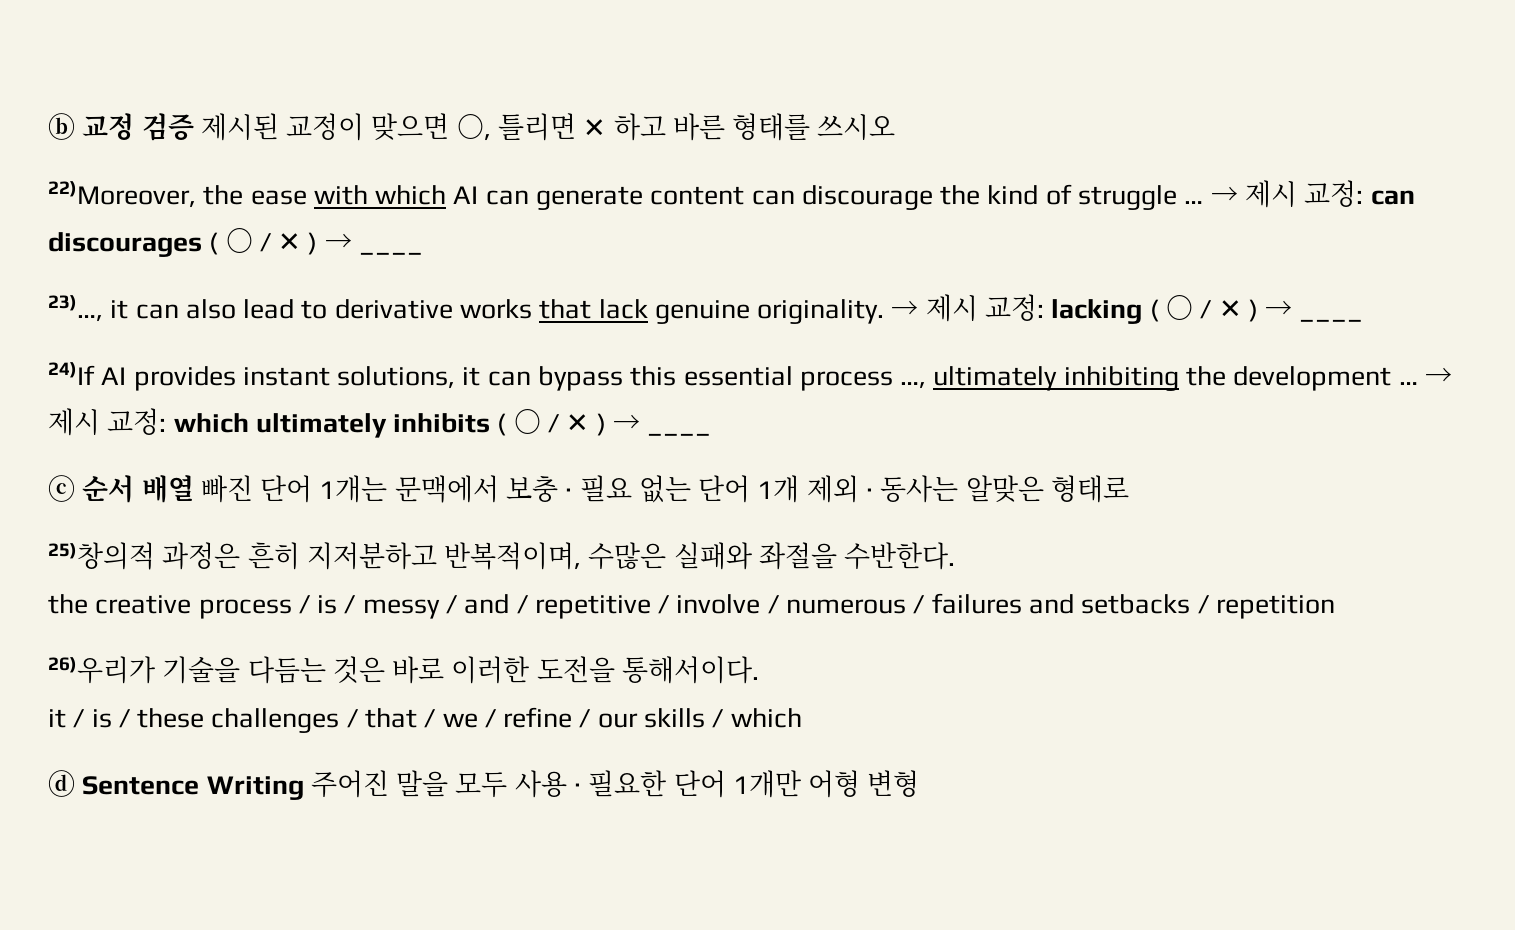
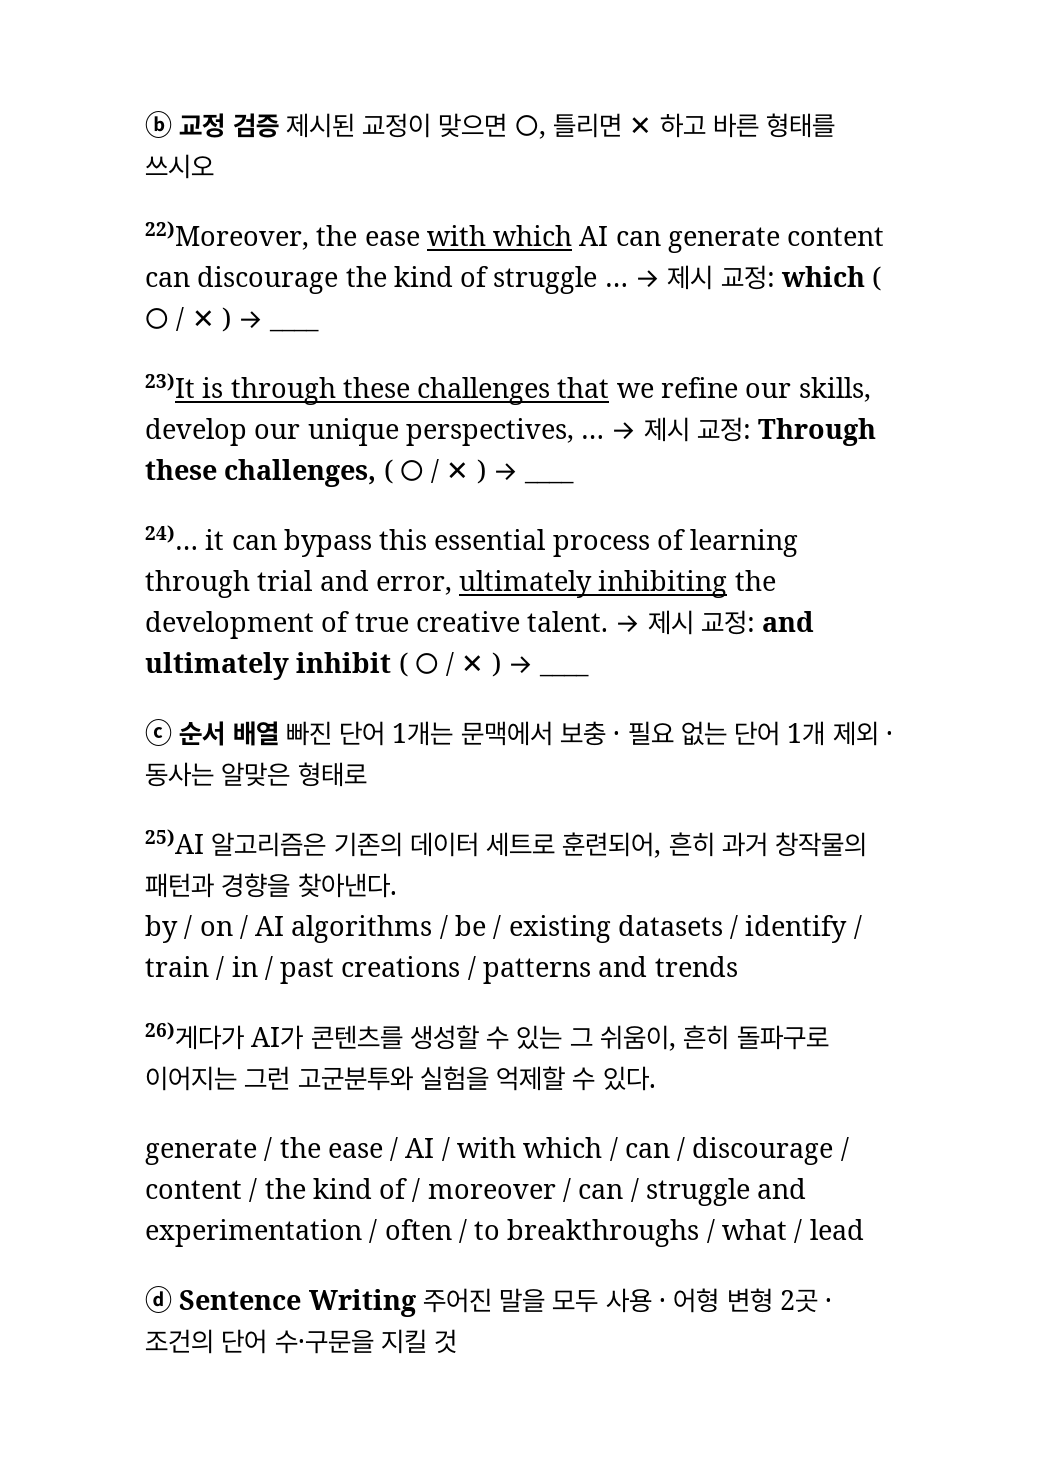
[1370,190,1415,205] [48,228,352,257] [359,251,424,255] [48,294,1293,324] [1299,318,1364,322] [48,362,456,391] can discourages ( ○ / ✕ ) → ____ // 23)…, it can also lead to derivative works that lack genuine originality. → 제시 교정: lacking ( ○ / ✕ ) → ____ // 24)If AI provides instant solutions, -> [780,266,882,291] [145,307,320,332] [145,373,871,405] [145,417,877,446] [145,459,575,487] [145,525,198,550] which ( ○ / ✕ ) → ____ // 23)It is through these challenges that we refine our skills, develop our unique perspectives, … → 제시 교정: Through these challenges, ( ○ / ✕ ) → ____ // 24)…
[900,366,1452,391] [48,408,491,438] …, ultimately inhibiting the development … → 제시 교정: which ultimately inhibits -> [657,529,799,557] [145,570,776,598] [145,610,815,639] [145,652,392,680] of learning through trial and error, ultimately inhibiting the development of true creative talent. → 제시 교정: and ultimately inhibit
[48,542,956,570] [48,593,1335,619] [48,656,760,684] [48,707,802,733] 25)창의적 과정은 흔히 지저분하고 반복적이며, 수많은 실패와 좌절을 수반한다. // the creative process / is / messy / and / repetitive / involve / numerous / failures and setbacks / repetition // 26)우리가 기술을 다듬는 것은 바로 이러한 도전을 통해서이다. // it / is / these challenges / that / we / refine / our skills / which -> [145,829,868,858] [145,873,397,898] [145,915,862,943] [145,956,738,984] [145,1022,829,1051] [145,1066,656,1091] [145,1137,849,1165] [145,1178,807,1206] [145,1219,864,1247] 25)AI 알고리즘은 기존의 데이터 세트로 훈련되어, 흔히 과거 창작물의 패턴과 경향을 찾아낸다. // by / on / AI algorithms / be / existing datasets / identify / train / in / past creations / patterns and trends // 26)게다가 AI가 콘텐츠를 생성할 수 있는 그 쉬움이, 흔히 돌파구로 이어지는 그런 고군분투와 실험을 억제할 수 있다. // generate / the ease / AI / with which / can / discourage / content / the kind of / moreover / can / struggle and experimentation / often / to breakthroughs / what / lead
[588,770,920,798] 필요한 단어 1개만 어형 변형 -> [673,1288,833,1313] [145,1329,458,1354] 어형 변형 2곳 · 조건의 단어 수·구문을 지킬 것

